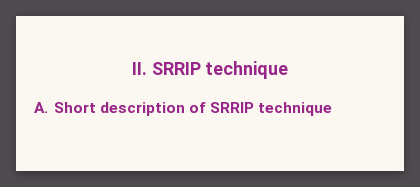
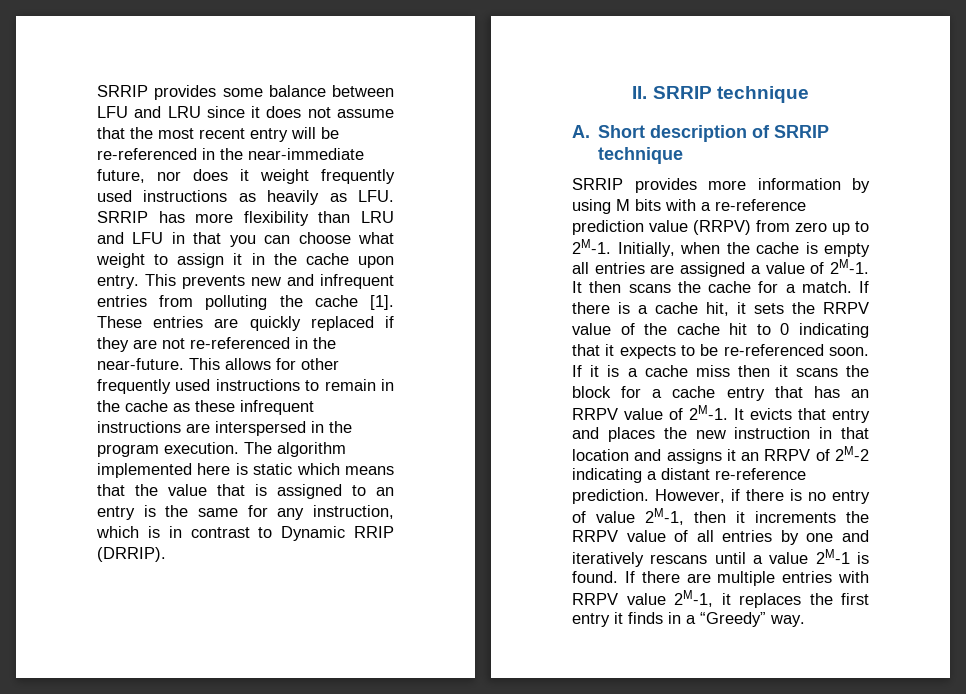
(131, 68) none -> [97,85,394,100] [97,106,394,118] [97,127,339,142] [97,148,364,160] [97,169,395,184] [97,190,394,205] [97,211,394,226] [97,232,394,247] [96,253,394,268] [97,274,394,289] [97,295,394,310] [97,316,394,331] [97,337,336,352] [97,358,339,370] [97,379,394,394] [97,400,314,415] [97,421,352,436] [97,442,346,457] [97,463,394,478] [97,484,394,499] [97,505,394,520] [96,526,394,541] [97,547,166,562] SRRIP provides some balance between LFU and LRU since it does not assume that the most recent entry will be re-referenced in the near-immediate future, nor does it weight frequently used instructions as heavily as LFU. SRRIP has more flexibility than LRU and LFU in that you can choose what weight to assign it in the cache upon entry. This prevents new and infrequent entries from polluting the cache [1]. These entries are quickly replaced if they are not re-referenced in the near-future. This allows for other frequently used instructions to remain in the cache as these infrequent instructions are interspersed in the program execution. The algorithm implemented here is static which means that the value that is assigned to an entry is the same for any instruction, which is in contrast to Dynamic RRIP (DRRIP). //
(333, 109) none -> [572,178,870,193] [572,199,806,214] [572,220,869,235] [572,239,870,257] [572,259,869,277] [572,281,869,293] [572,302,869,316] [572,323,869,338] [572,344,869,359] [572,365,869,377] [572,386,869,401] [572,405,870,423] [572,427,869,442] [572,446,869,464] [572,468,806,483] [572,489,870,504] [572,508,869,525] [572,530,869,545] [572,549,869,567] [572,571,869,586] [572,590,869,608] [572,612,805,627] // SRRIP provides more information by using M bits with a re-reference prediction value (RRPV) from zero up to 2M-1. Initially, when the cache is empty all entries are assigned a value of 2M-1. It then scans the cache for a match. If there is a cache hit, it sets the RRPV value of the cache hit to 0 indicating that it expects to be re-referenced soon. If it is a cache miss then it scans the block for a cache entry that has an RRPV value of 2M-1. It evicts that entry and places the new instruction in that location and assigns it an RRPV of 2M-2 indicating a distant re-reference prediction. However, if there is no entry of value 2M-1, then it increments the RRPV value of all entries by one and iteratively rescans until a value 2M-1 is found. If there are multiple entries with RRPV value 2M-1, it replaces the first entry it finds in a “Greedy” way.

